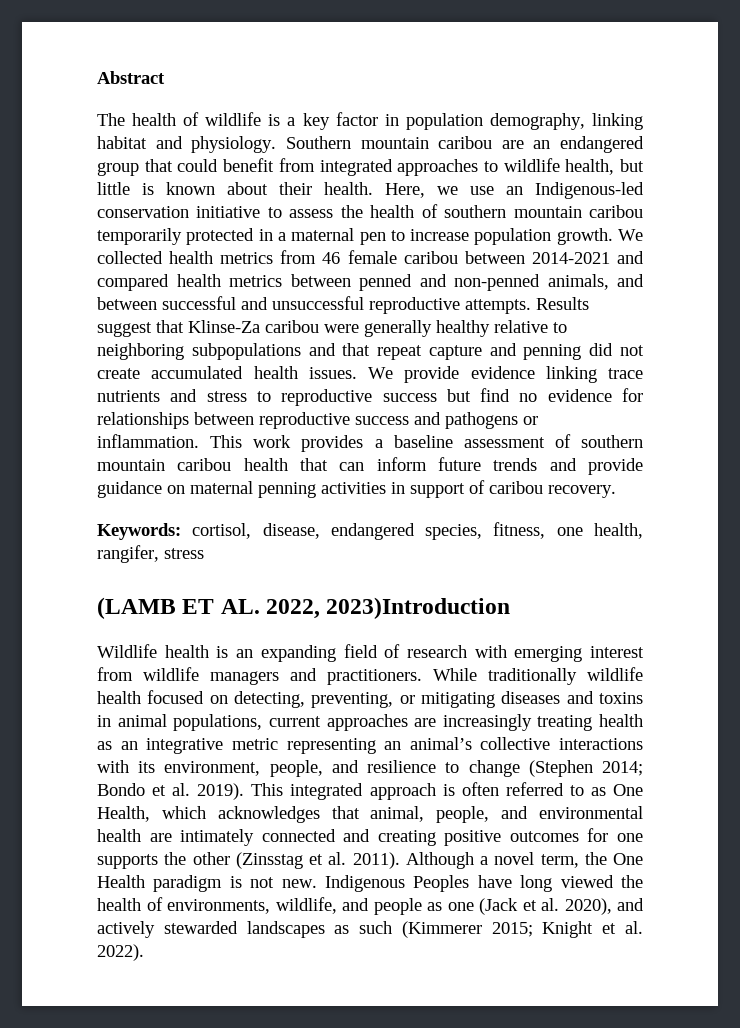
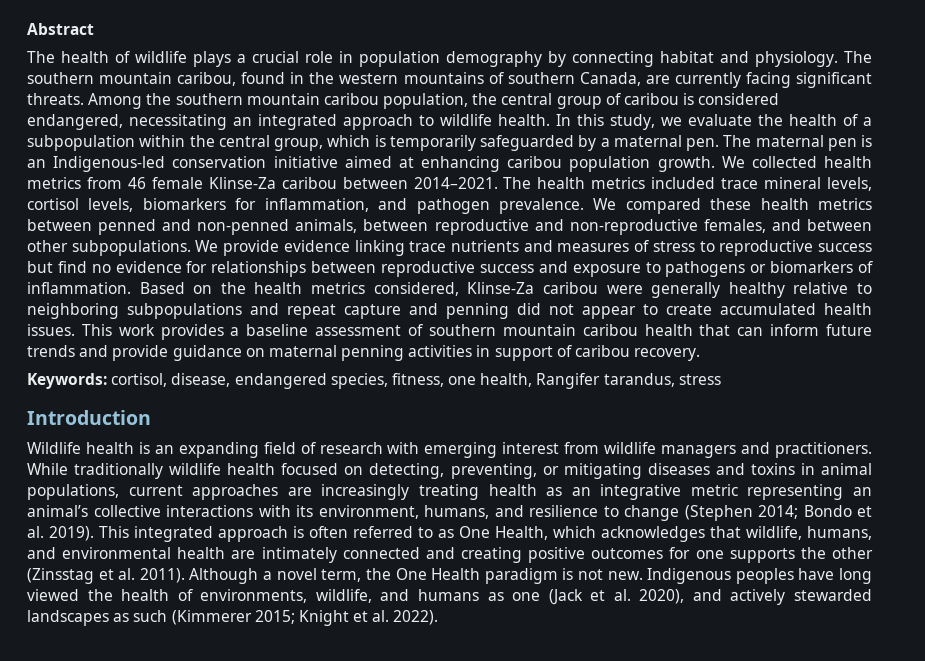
[268,112,643,130] [97,136,644,153] [97,158,644,176] [97,182,644,199] [97,204,644,218] [97,228,470,245] is a key factor in population demography, linking habitat and physiology. Southern mountain caribou are an endangered group that could benefit from integrated approaches to wildlife health, but little is known about their health. Here, we use an Indigenous-led conservation initiative to assess the health of southern mountain caribou temporarily protected in a maternal pen to increase -> [193,51,872,67] [27,72,872,88] [27,93,780,109] [27,114,872,130] [27,135,872,151] [27,156,563,172] plays a crucial role in population demography by connecting habitat and physiology. The southern mountain caribou, found in the western mountains of southern Canada, are currently facing significant threats. Among the southern mountain caribou population, the central group of caribou is considered endangered, necessitating an integrated approach to wildlife health. In this study, we evaluate the health of a subpopulation within the central group, which is temporarily safeguarded by a maternal pen. The maternal pen is an Indigenous-led conservation initiative aimed at enhancing caribou
(397, 257) none -> [208,177,276,189] Klinse-Za
[531,251,644,264] [97,274,169,291] 2014-2021 and compared -> [413,177,873,191] [27,198,752,214] 2014–2021. The health metrics included trace mineral levels, cortisol levels, biomarkers for inflammation, and pathogen prevalence. We compared these
[617,274,644,287] [97,296,589,314] [97,320,567,337] [97,343,644,360] [97,366,357,379] and between successful and unsuccessful reproductive attempts. Results suggest that Klinse-Za caribou were generally healthy relative to neighboring subpopulations and that repeat capture and penning did not create accumulated health issues. -> [363,219,872,235] [27,240,191,256] between reproductive and non-reproductive females, and between other subpopulations.
(198, 395) none -> [557,240,650,252] measures of
[445,412,538,429] [97,434,199,448] pathogens or inflammation. -> [572,261,873,277] [27,282,873,298] [27,303,872,319] [27,324,75,336] exposure to pathogens or biomarkers of inflammation. Based on the health metrics considered, Klinse-Za caribou were generally healthy relative to neighboring subpopulations and repeat capture and penning did not appear to create accumulated health issues.
[97,545,159,563] rangifer, -> [536,373,675,389] Rangifer tarandus,
[97,597,511,619] (LAMB ET AL. 2022, 2023)Introduction -> [27,410,151,425] Introduction
[269,760,323,777] people, -> [424,505,489,519] humans,
[370,806,490,823] animal, people, -> [746,526,872,540] wildlife, humans,
[413,875,470,892] Peoples -> [735,568,794,584] peoples
[373,898,422,915] people -> [417,589,479,601] humans

